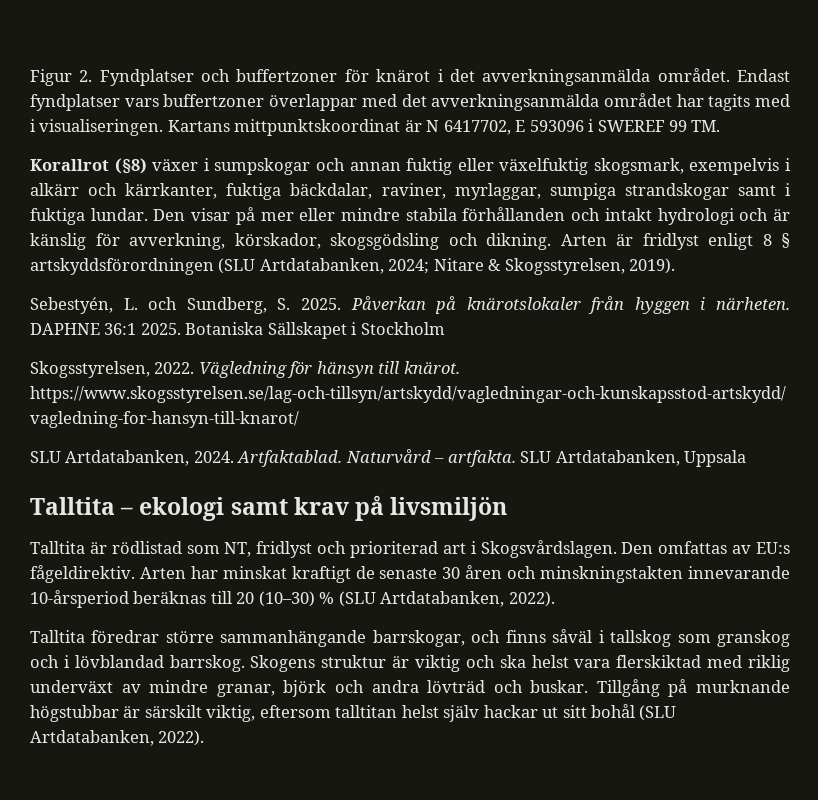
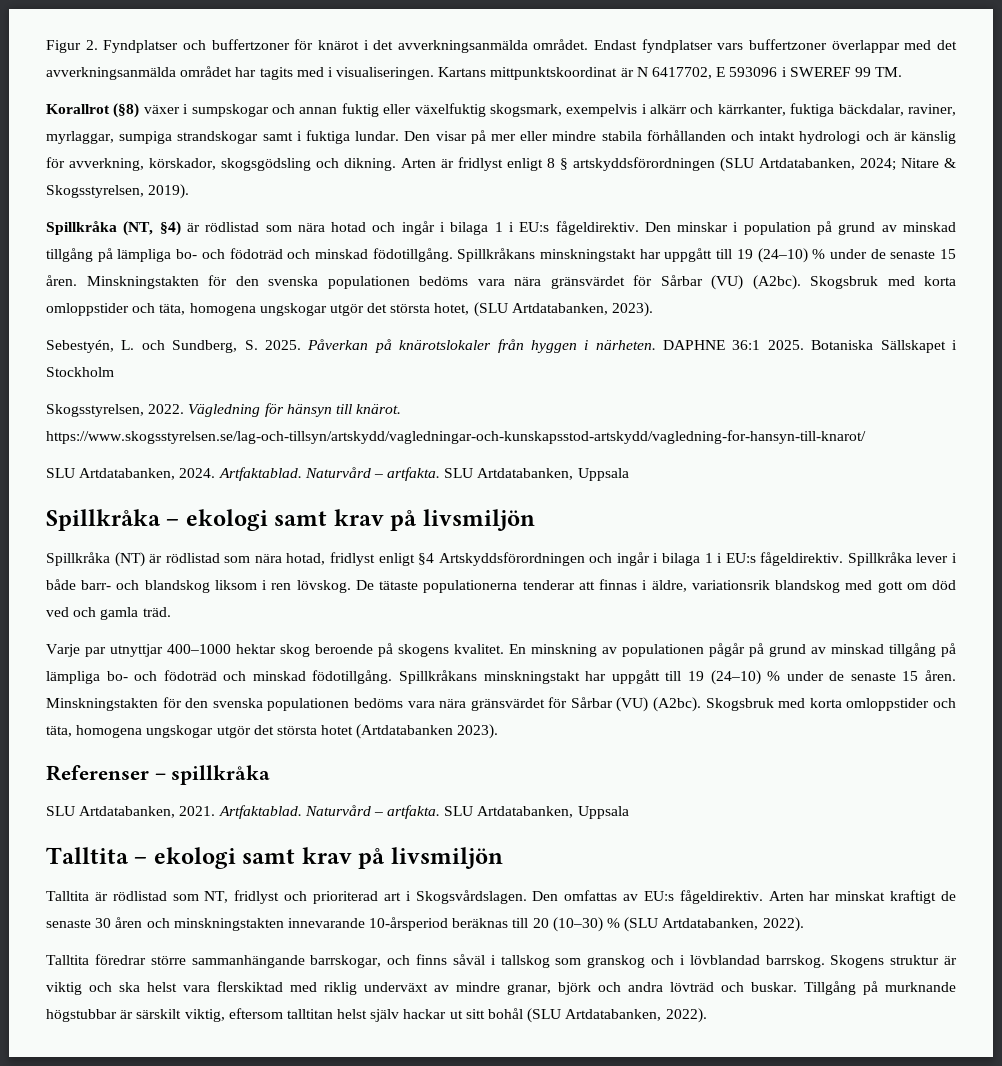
(676, 266) none -> [46,221,957,236] [46,248,957,263] [46,275,956,290] [46,302,654,317] // Spillkråka (NT, §4) är rödlistad som nära hotad och ingår i bilaga 1 i EU:s fågeldirektiv. Den minskar i population på grund av minskad tillgång på lämpliga bo- och födoträd och minskad födotillgång. Spillkråkans minskningstakt har uppgått till 19 (24–10) % under de senaste 15 åren. Minskningstakten för den svenska populationen bedöms vara nära gränsvärdet för Sårbar (VU) (A2bc). Skogsbruk med korta omloppstider och täta, homogena ungskogar utgör det största hotet, (SLU Artdatabanken, 2023).
(747, 458) none -> [46,509,535,531] [46,552,957,567] [46,579,956,593] [46,607,171,620] [46,643,956,657] [46,670,956,685] [46,697,957,712] [46,724,499,739] [46,765,271,785] [46,805,629,819] // Spillkråka – ekologi samt krav på livsmiljön // Spillkråka (NT) är rödlistad som nära hotad, fridlyst enligt §4 Artskyddsförordningen och ingår i bilaga 1 i EU:s fågeldirektiv. Spillkråka lever i både barr- och blandskog liksom i ren lövskog. De tätaste populationerna tenderar att finnas i äldre, variationsrik blandskog med gott om död ved och gamla träd. // Varje par utnyttjar 400–1000 hektar skog beroende på skogens kvalitet. En minskning av populationen pågår på grund av minskad tillgång på lämpliga bo- och födoträd och minskad födotillgång. Spillkråkans minskningstakt har uppgått till 19 (24–10) % under de senaste 15 åren. Minskningstakten för den svenska populationen bedöms vara nära gränsvärdet för Sårbar (VU) (A2bc). Skogsbruk med korta omloppstider och täta, homogena ungskogar utgör det största hotet (Artdatabanken 2023). // Referenser – spillkråka // SLU Artdatabanken, 2021. Artfaktablad. Naturvård – artfakta. SLU Artdatabanken, Uppsala

